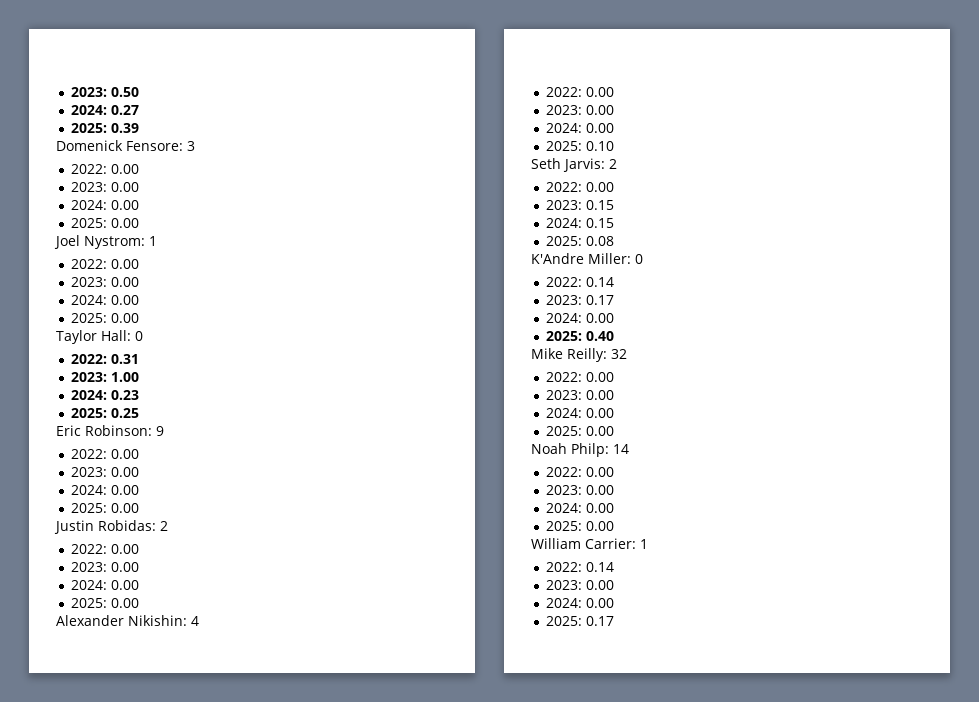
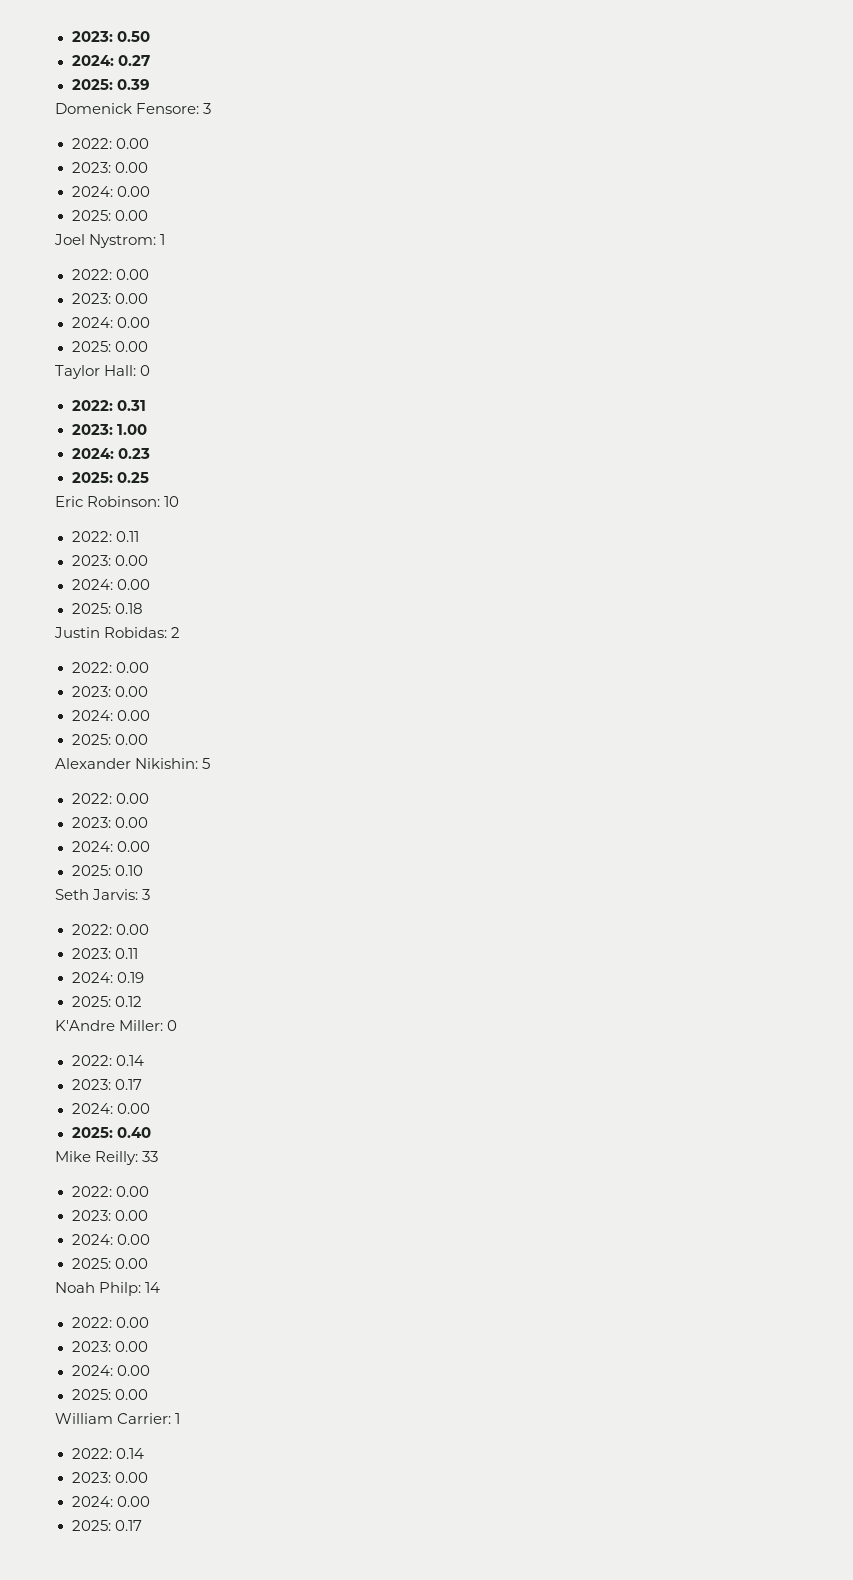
[156,426,164,436] [71,449,140,459] [71,467,140,477] [71,485,140,495] [71,503,140,513] 9 // 2022: 0.00 // 2023: 0.00 // 2024: 0.00 // 2025: 0.00 -> [164,496,180,507] [71,531,139,542] [71,555,148,566] [71,579,150,590] [71,603,143,614] 10 // 2022: 0.11 // 2023: 0.00 // 2024: 0.00 // 2025: 0.18
[191,616,199,626] 4 -> [202,758,211,769] 5
[609,159,617,169] [546,182,615,192] [546,200,615,210] [546,218,615,228] [546,236,615,246] 2 // 2022: 0.00 // 2023: 0.15 // 2024: 0.15 // 2025: 0.08 -> [142,889,151,900] [71,924,149,935] [71,948,138,959] [71,972,144,983] [71,996,142,1007] 3 // 2022: 0.00 // 2023: 0.11 // 2024: 0.19 // 2025: 0.12
[611,349,627,359] 32 -> [142,1151,159,1162] 33

